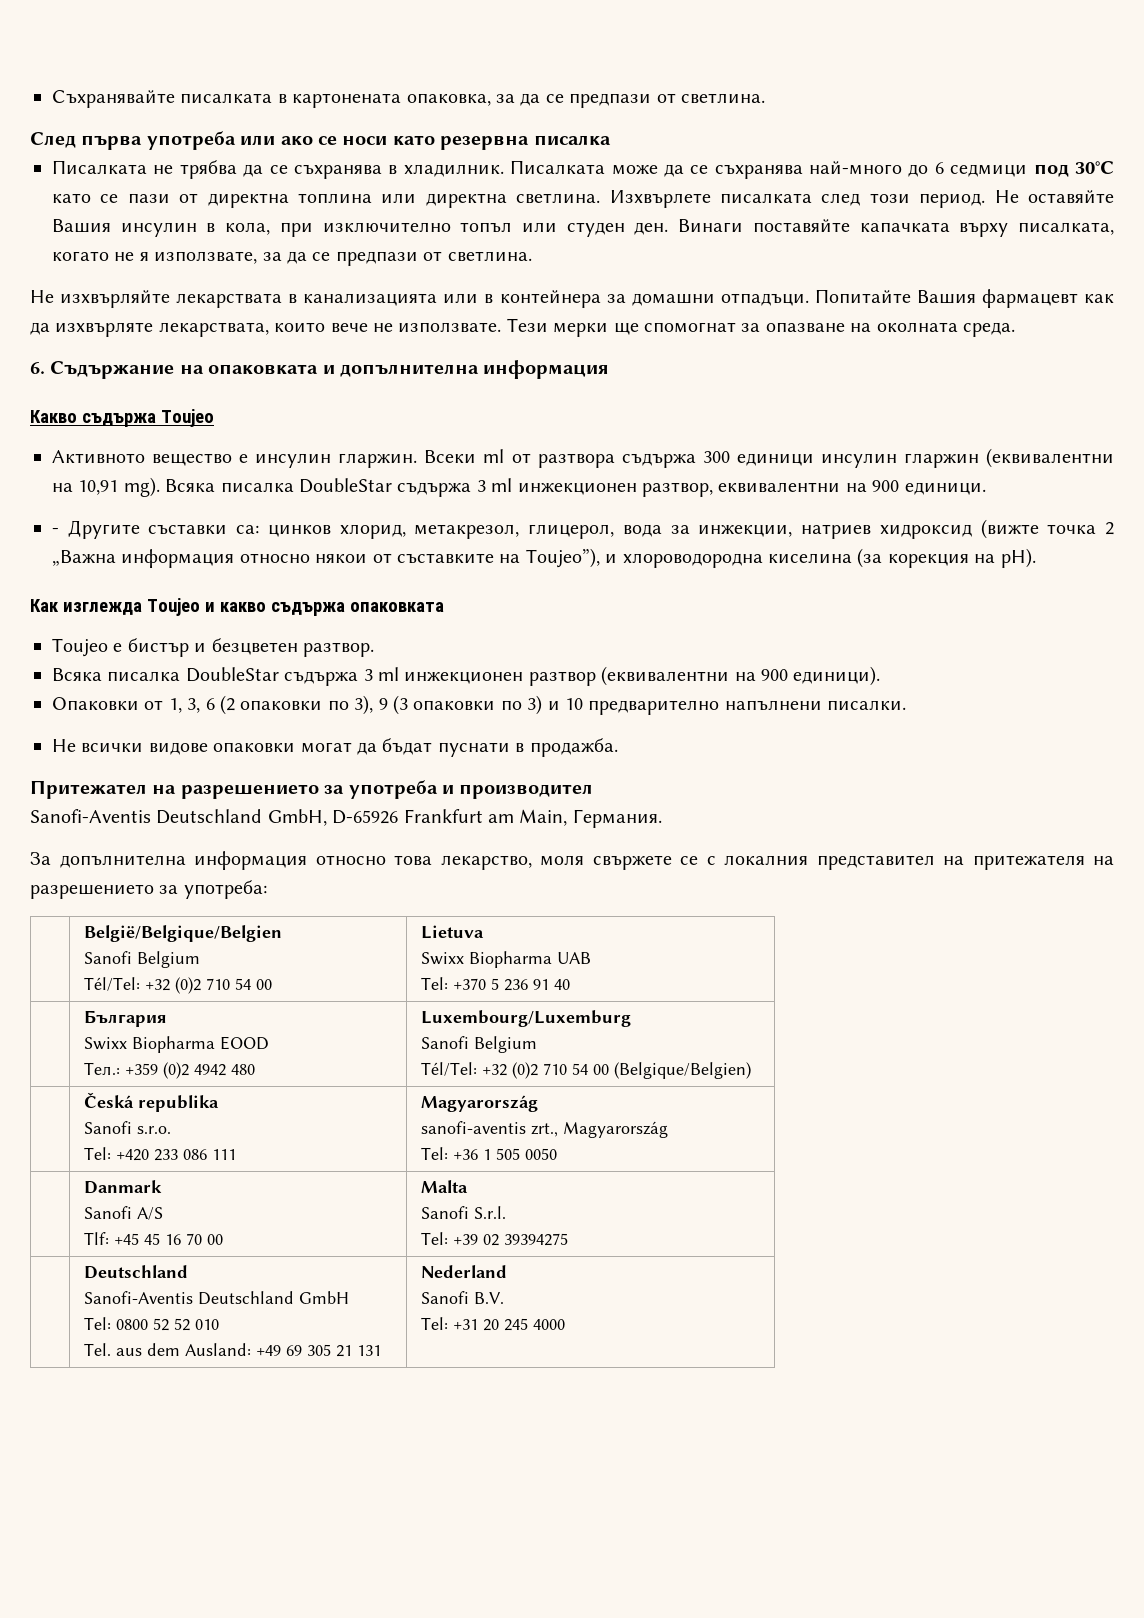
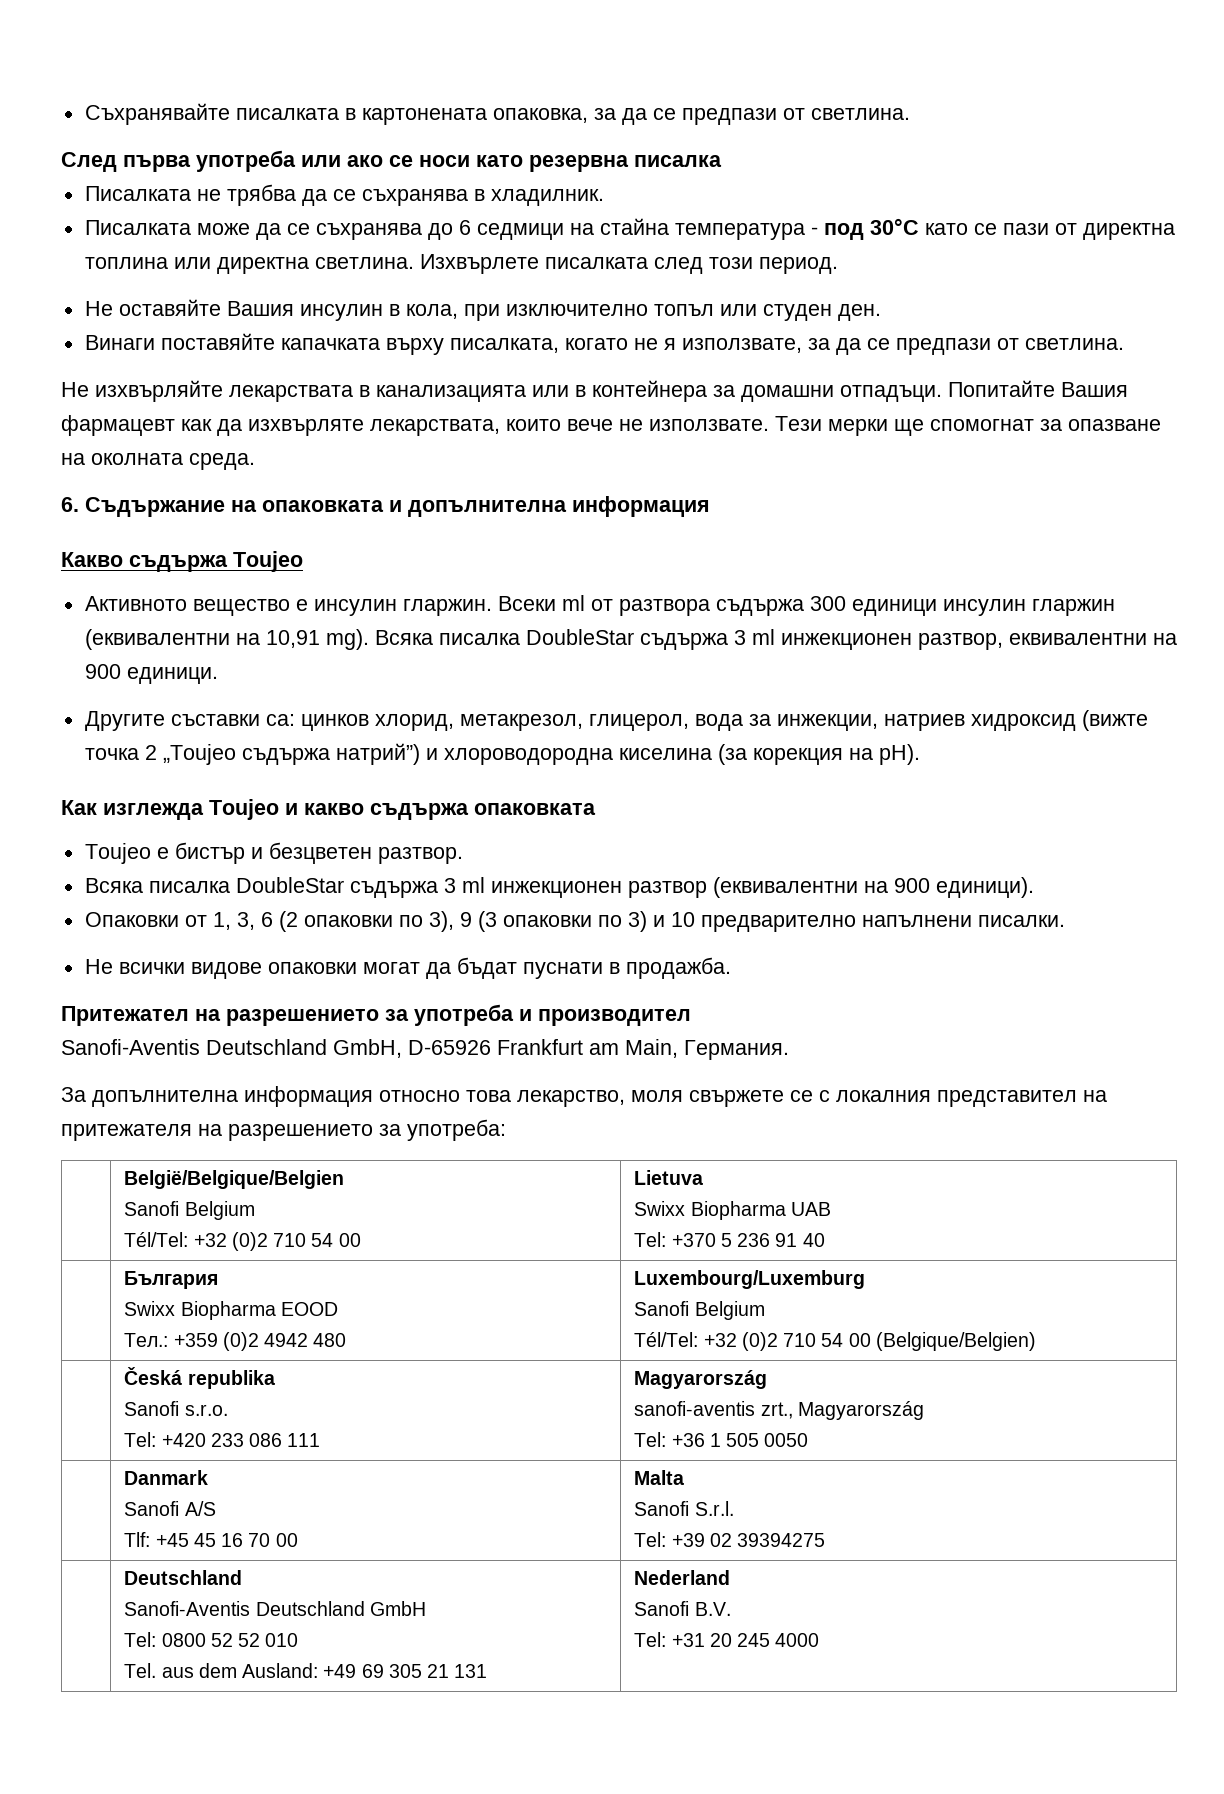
(504, 170) none -> (604, 197) //
[809,161,903,175] най-много -> (422, 231) none
(1028, 170) none -> [569,218,818,240] на стайна температура -
(986, 200) none -> (838, 265) //
(669, 228) none -> (881, 312) //
[52,528,59,534] - -> (218, 675) none
[52,548,600,568] „Важна информация относно някои от съставките на Toujeo”), -> [162,743,420,765] „Toujeo съдържа натрий”)

